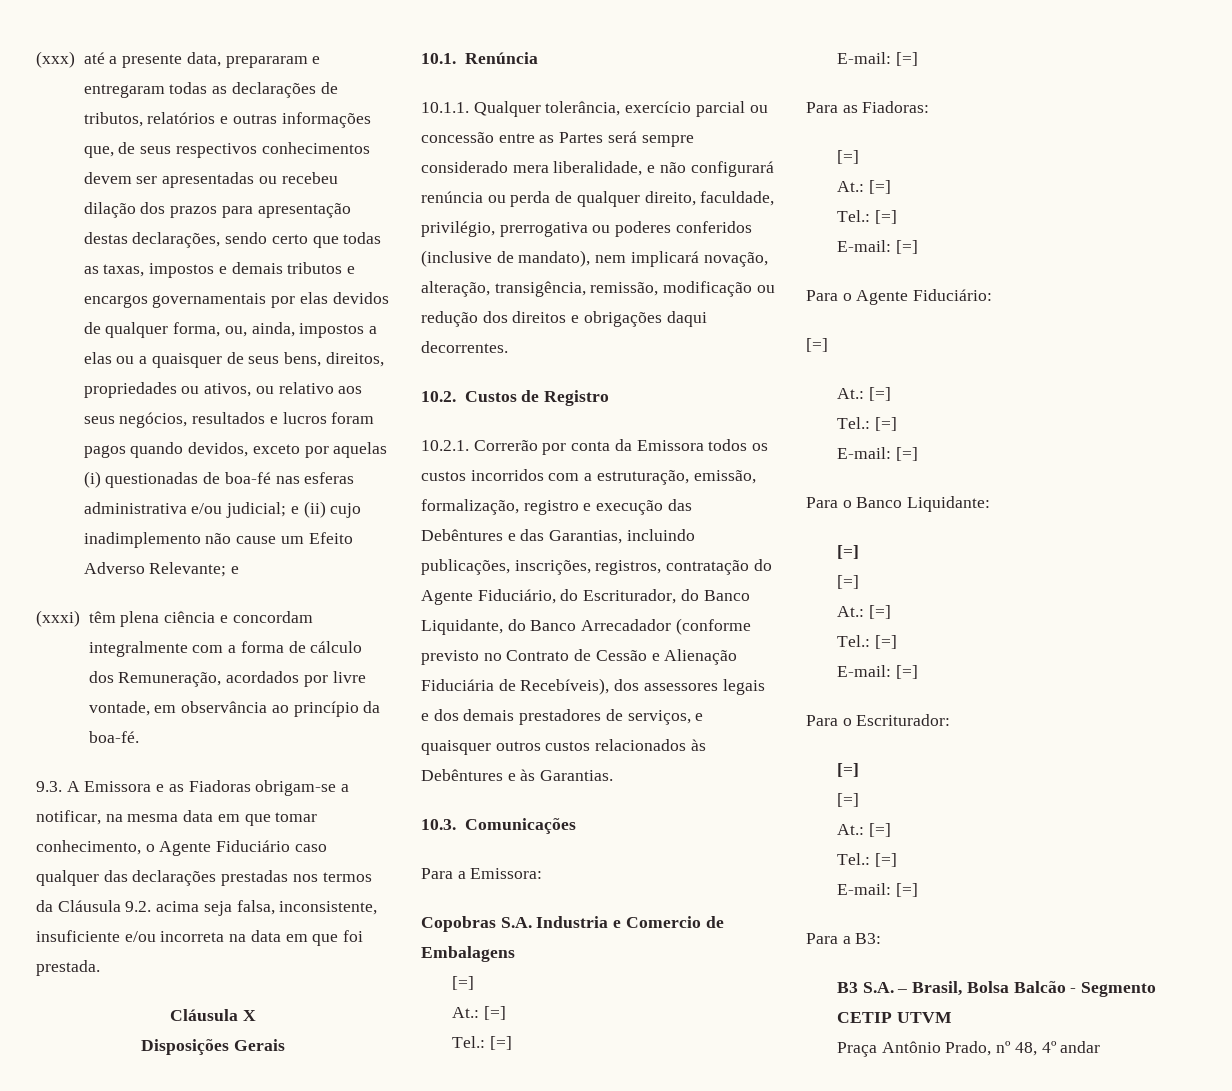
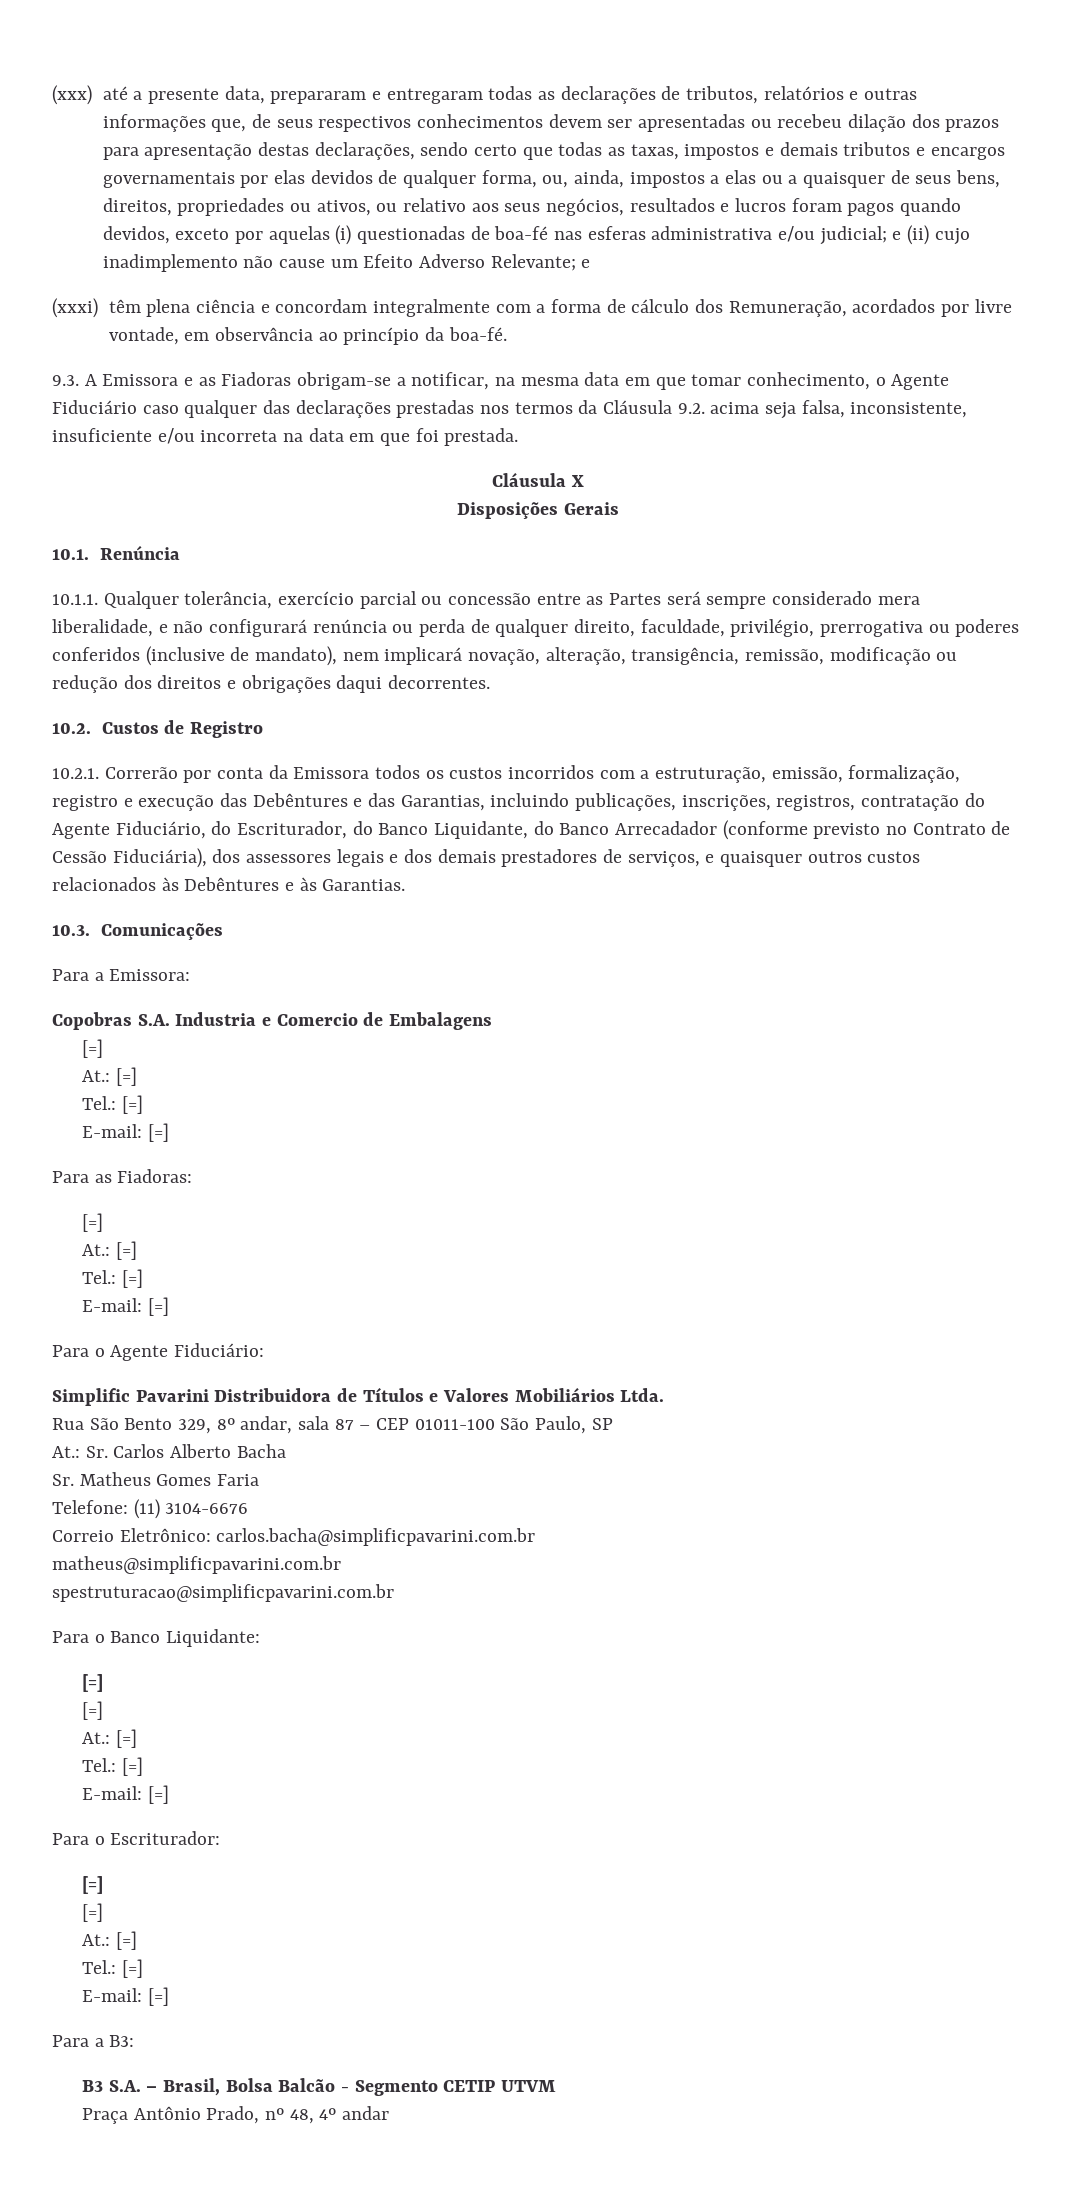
[651,649,738,665] [421,678,610,695] e Alienação Fiduciária de Recebíveis), -> [112,848,207,868] Fiduciária),
[806,338,828,352] [837,387,891,401] [837,417,897,431] [837,447,918,461] [=] // At.: [=] // Tel.: [=] // E-mail: [=] -> [52,1387,665,1406] [52,1416,613,1434] [52,1444,286,1458] [52,1472,260,1486] [52,1499,249,1519] [52,1528,536,1546] [52,1556,341,1574] [52,1584,394,1602] Simplific Pavarini Distribuidora de Títulos e Valores Mobiliários Ltda. // Rua São Bento 329, 8º andar, sala 87 – CEP 01011-100 São Paulo, SP // At.: Sr. Carlos Alberto Bacha // Sr. Matheus Gomes Faria // Telefone: (11) 3104-6676 // Correio Eletrônico: carlos.bacha@simplificpavarini.com.br // matheus@simplificpavarini.com.br // spestruturacao@simplificpavarini.com.br

